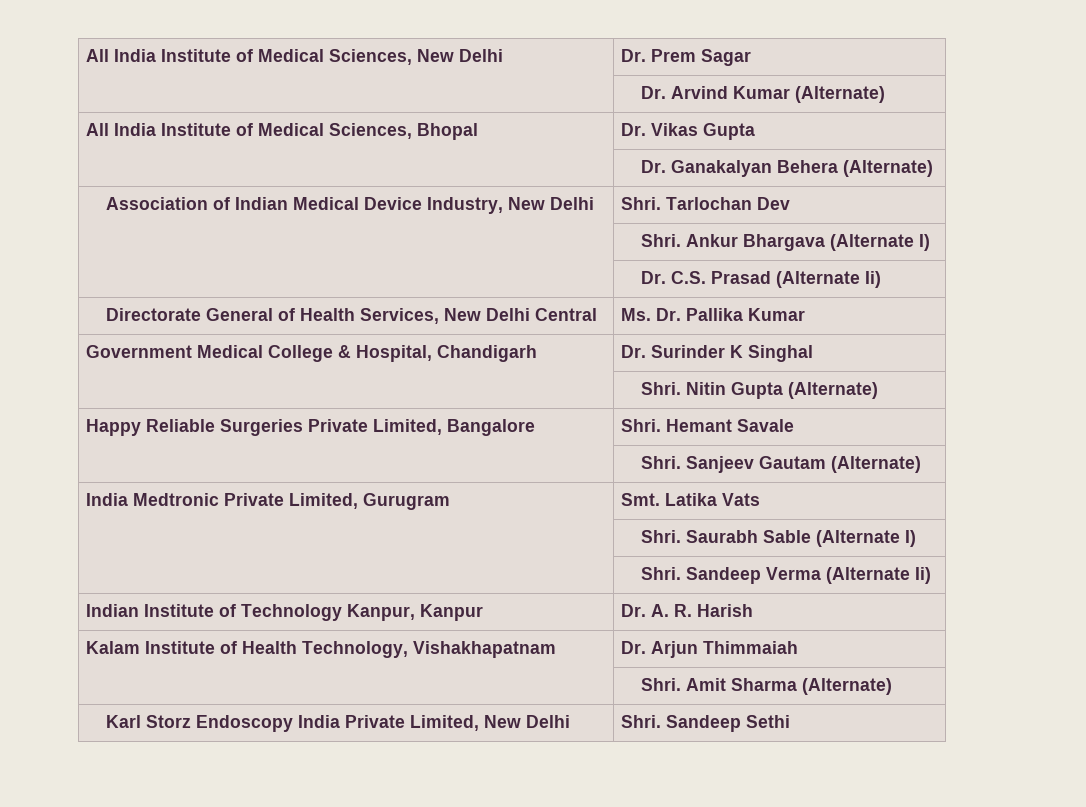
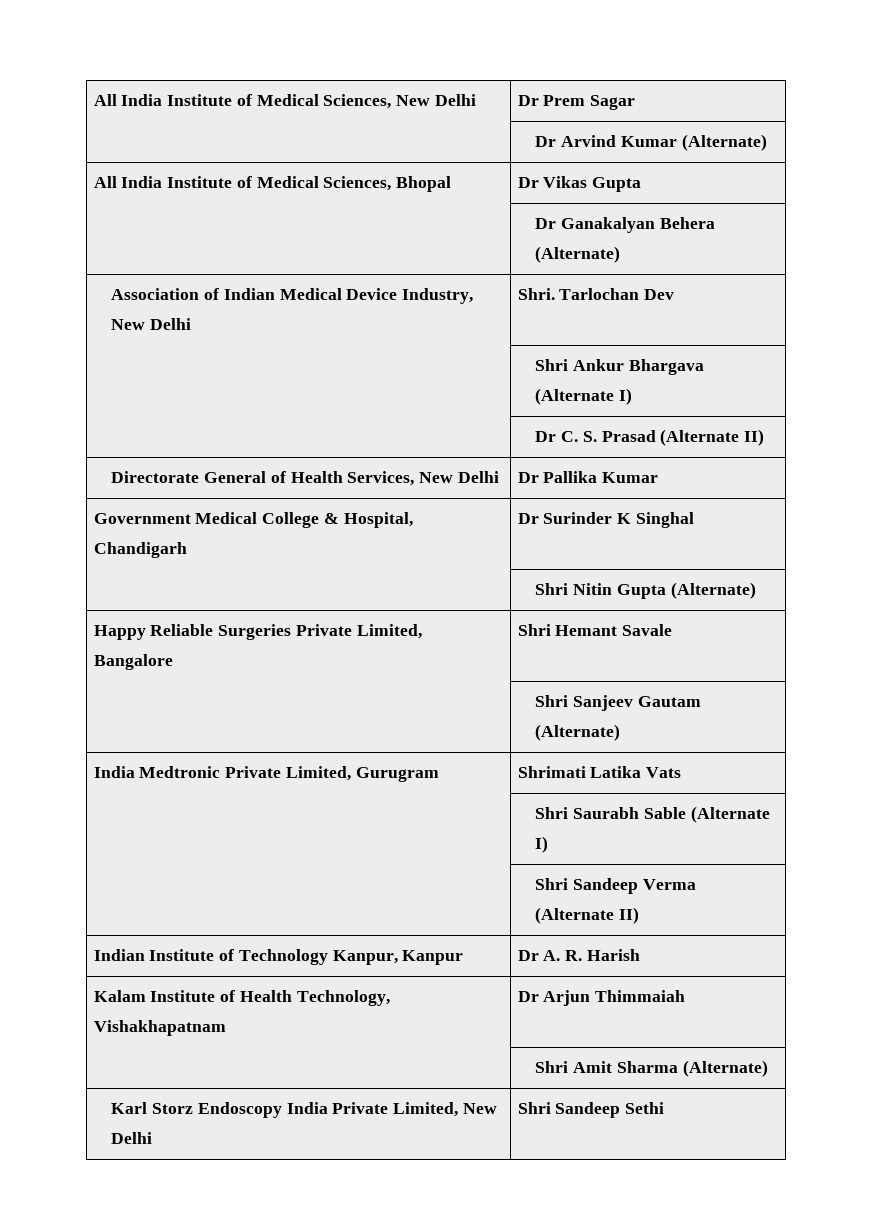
[620,49,646,62] Dr. -> [517,95,539,106] Dr
[640,86,666,99] Dr. -> [535,136,557,147] Dr
[620,123,646,136] Dr. -> [517,177,539,188] Dr
[640,160,666,173] Dr. -> [535,218,557,229] Dr
[640,234,681,247] Shri. -> [535,359,569,371] Shri
[640,271,706,284] Dr. C.S. -> [535,431,597,442] Dr C. S.
[864,271,881,288] Ii) -> [744,429,765,446] II)
[534,308,597,321] [620,308,681,321] Central | Ms. Dr. -> [517,472,539,483] | Dr
[620,345,646,358] Dr. -> [517,513,539,524] Dr
[640,382,681,395] Shri. -> [535,583,569,595] Shri
[620,419,661,432] Shri. -> [517,624,551,636] Shri
[640,456,681,469] Shri. -> [535,695,569,707] Shri
[620,493,660,506] Smt. -> [517,766,586,778] Shrimati
[640,530,681,543] Shri. -> [535,807,569,819] Shri
[640,567,681,580] Shri. -> [535,878,569,890] Shri
[914,567,931,584] Ii) -> [619,907,640,924] II)
[620,604,646,617] Dr. -> [517,950,539,961] Dr
[620,641,646,654] Dr. -> [517,991,539,1002] Dr
[640,678,681,691] Shri. -> [535,1061,569,1073] Shri
[620,715,661,728] Shri. -> [517,1102,551,1114] Shri

